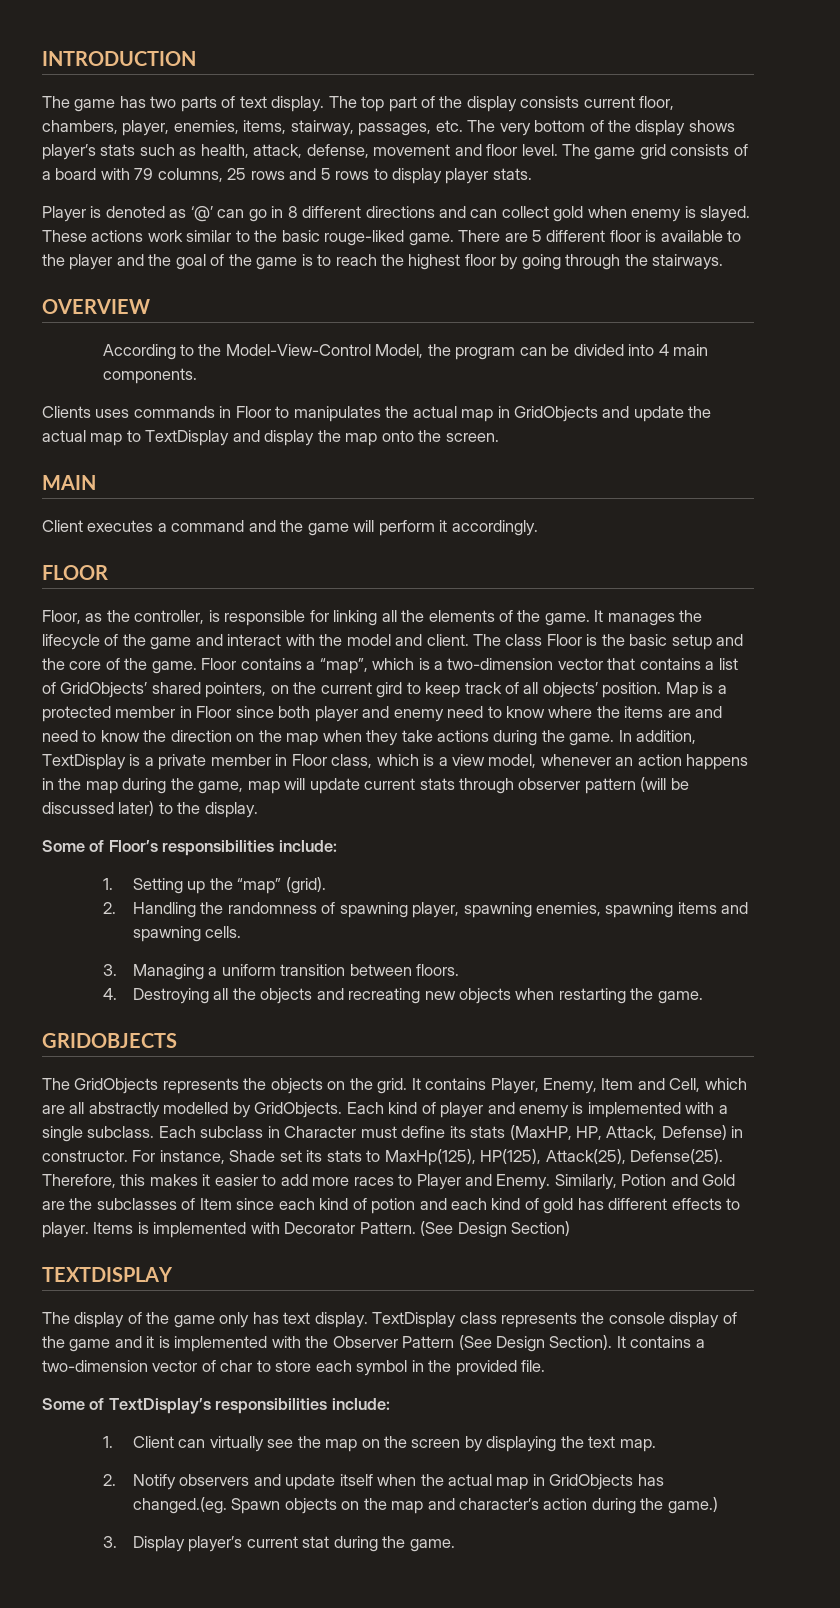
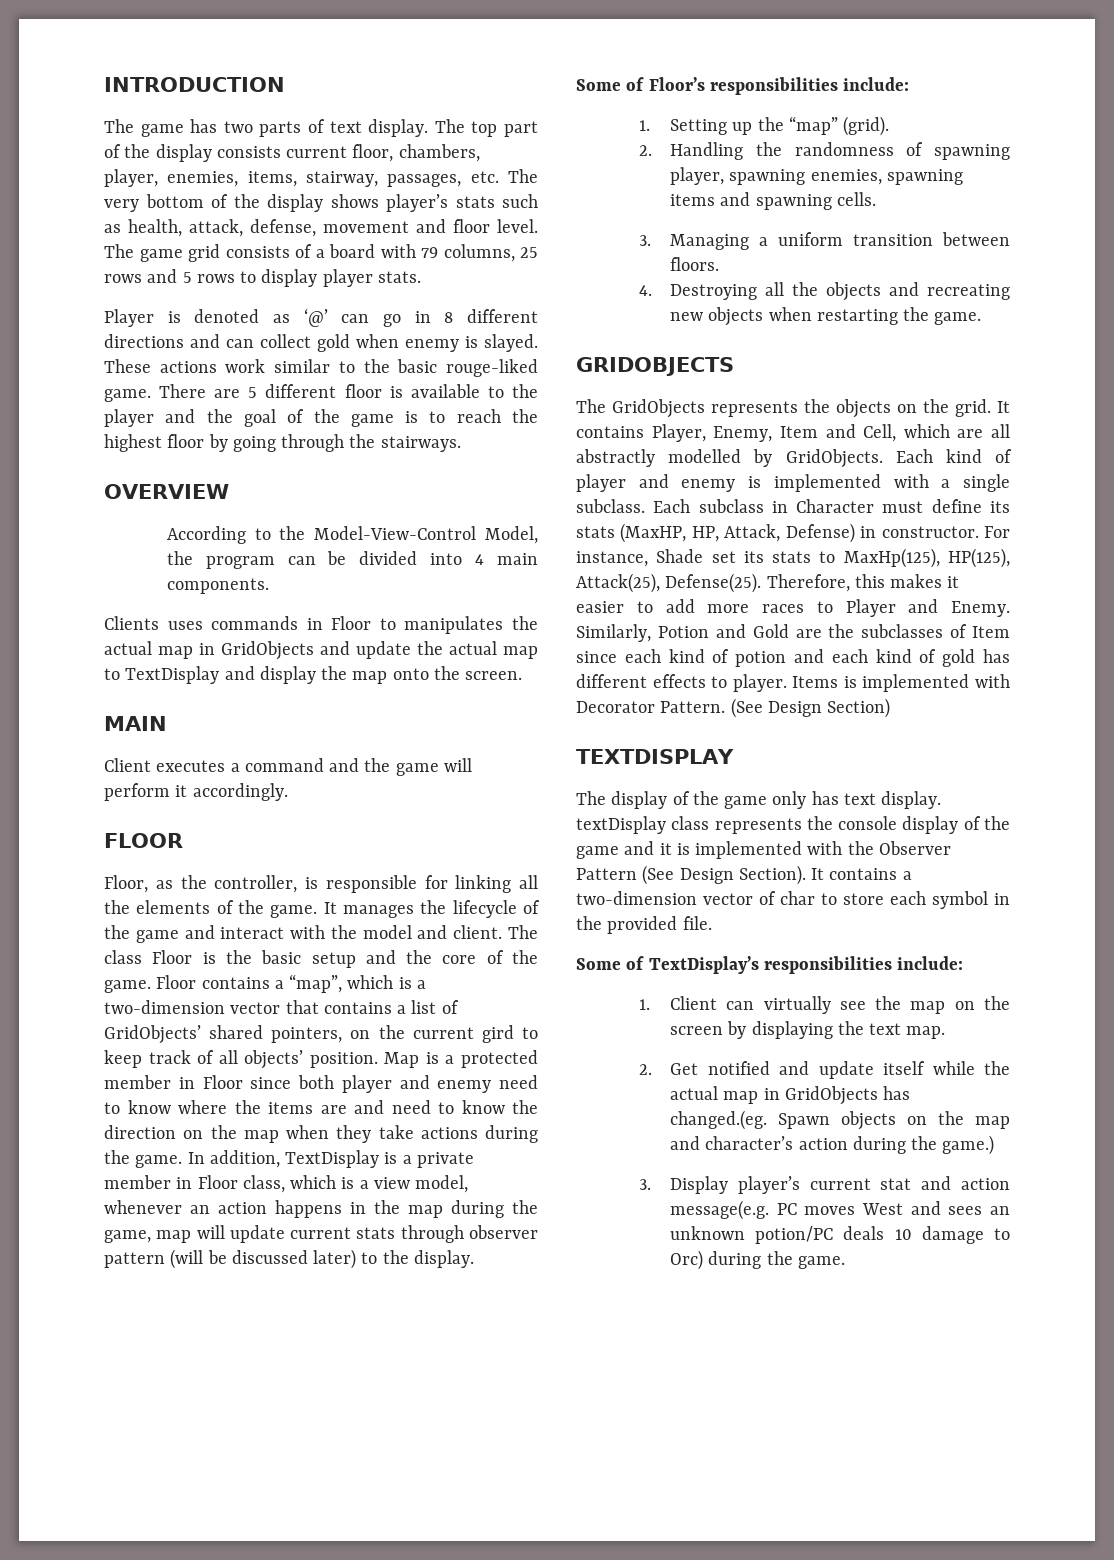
[372,1312,457,1328] TextDisplay -> [576,816,666,834] textDisplay
[132,1474,250,1490] Notify observers -> [670,1061,770,1075] Get notified
[377,1474,417,1486] when -> [932,1061,975,1075] while
(330, 1542) none -> [921,1176,1011,1190] [670,1200,1010,1220] [670,1226,1010,1244] [670,1250,704,1270] and action message(e.g. PC moves West and sees an unknown potion/PC deals 10 damage to Orc)

